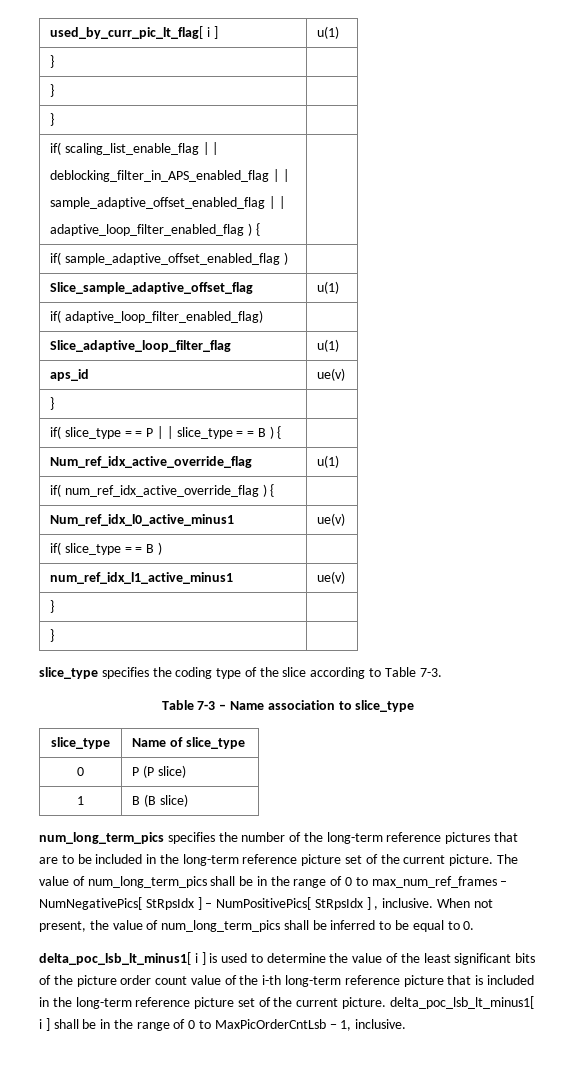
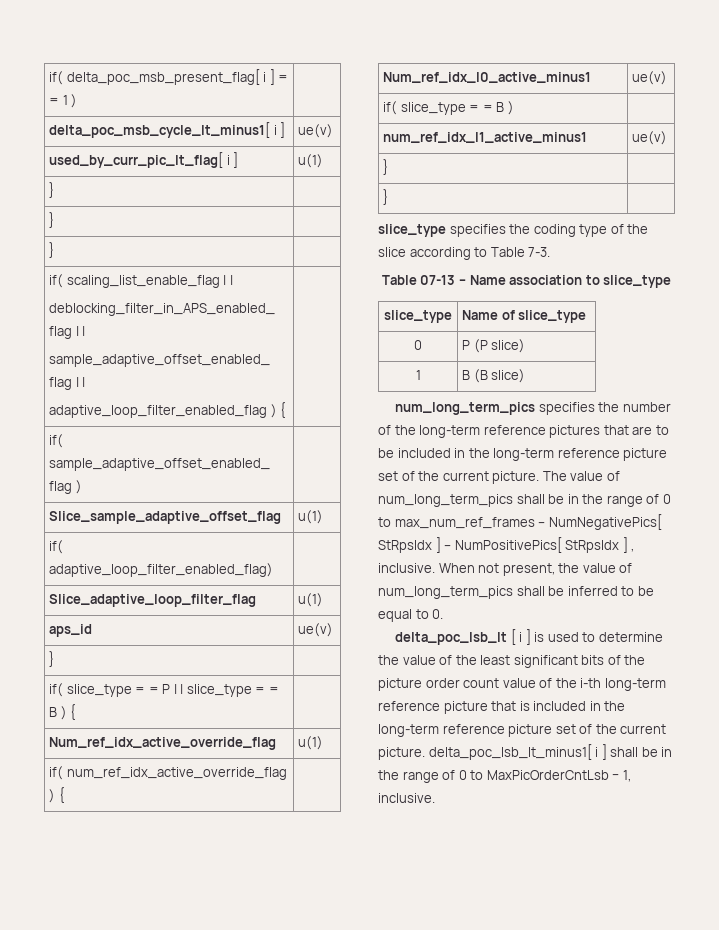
(50, 32) none -> [49,69,289,85] [49,94,78,108] [49,122,286,138] [298,124,334,138] if( delta_poc_msb_present_flag[ i ] = = 1 ) | // delta_poc_msb_cycle_lt_minus1[ i ] | ue(v) //
[197,701,216,710] 7-3 -> [420,275,456,285] 07-13
[39,952,191,965] delta_poc_lsb_lt_minus1[ -> [395,629,516,645] delta_poc_lsb_lt [

